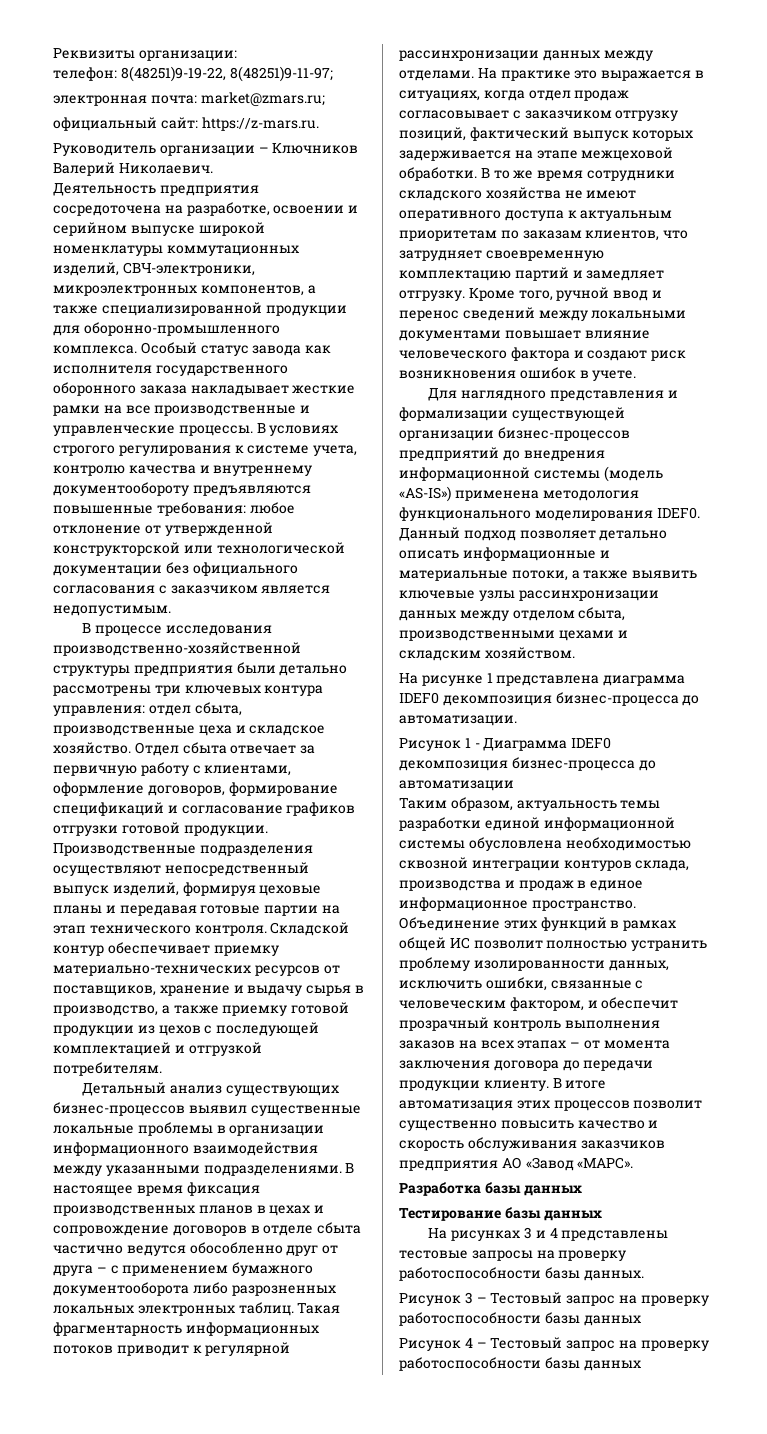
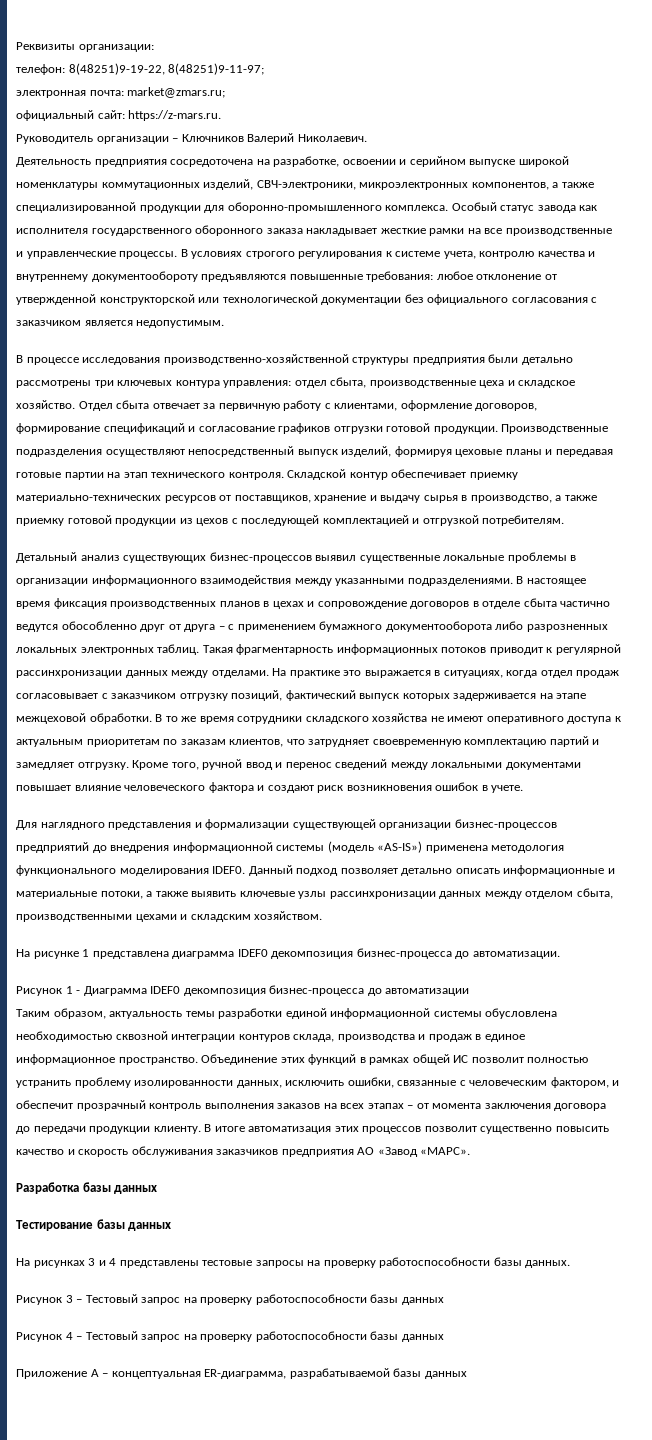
(641, 1365) none -> [16,1368,467,1379] // Приложение А – концептуальная ER-диаграмма, разрабатываемой базы данных

